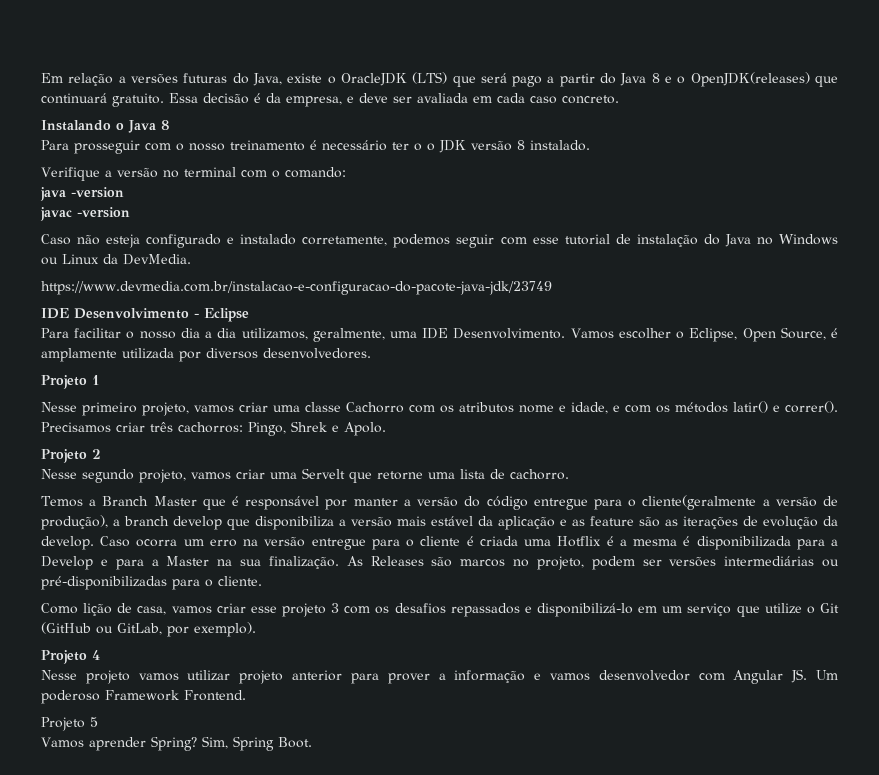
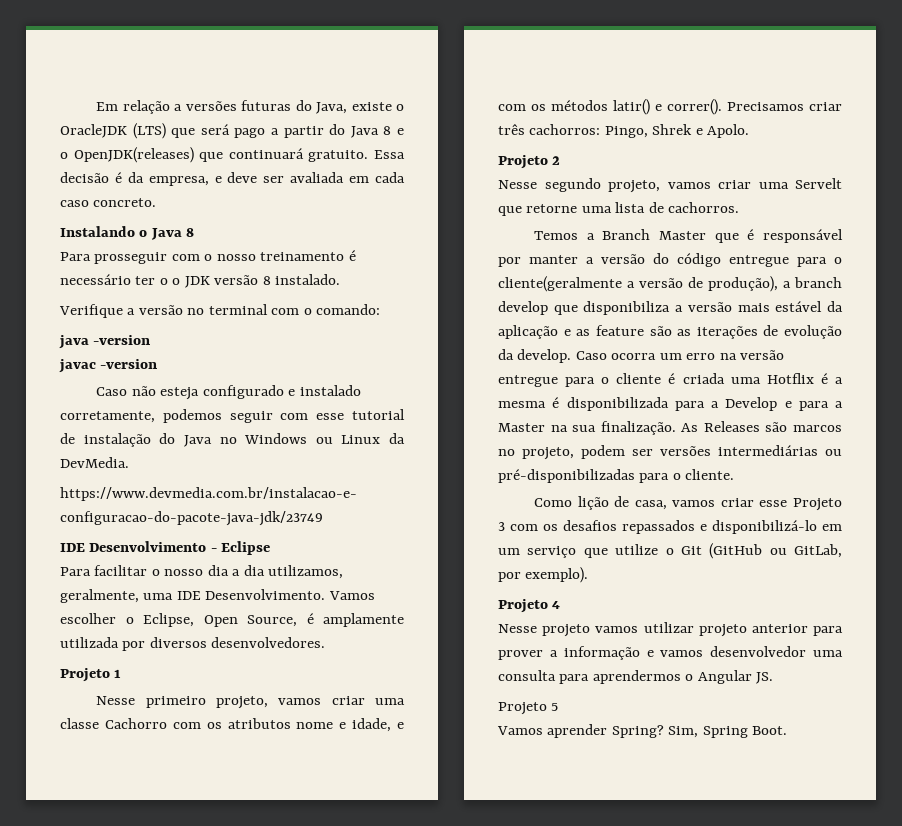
[510,469,569,480] cachorro. -> [668,202,740,213] cachorros.
[282,603,326,617] projeto -> [793,498,842,511] Projeto
[698,669,838,684] [41,690,246,704] com Angular JS. Um poderoso Framework Frontend. -> [813,650,843,657] [498,670,774,684] uma consulta para aprendermos o Angular JS.

